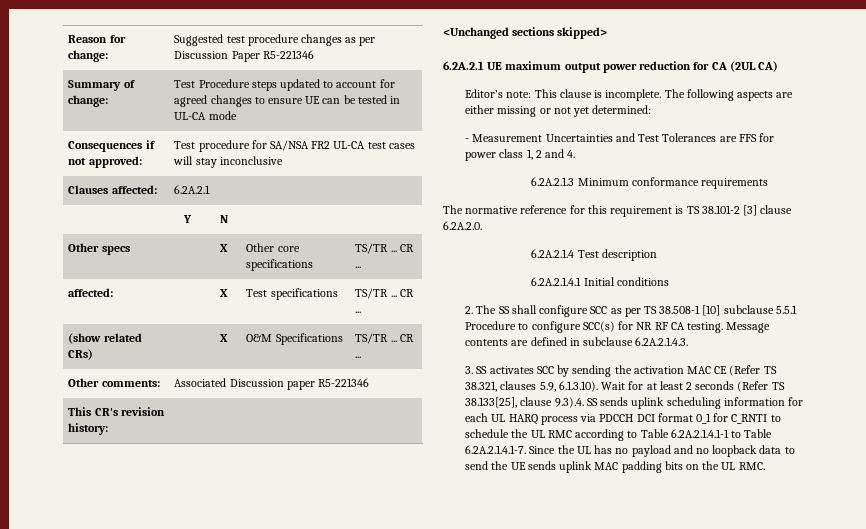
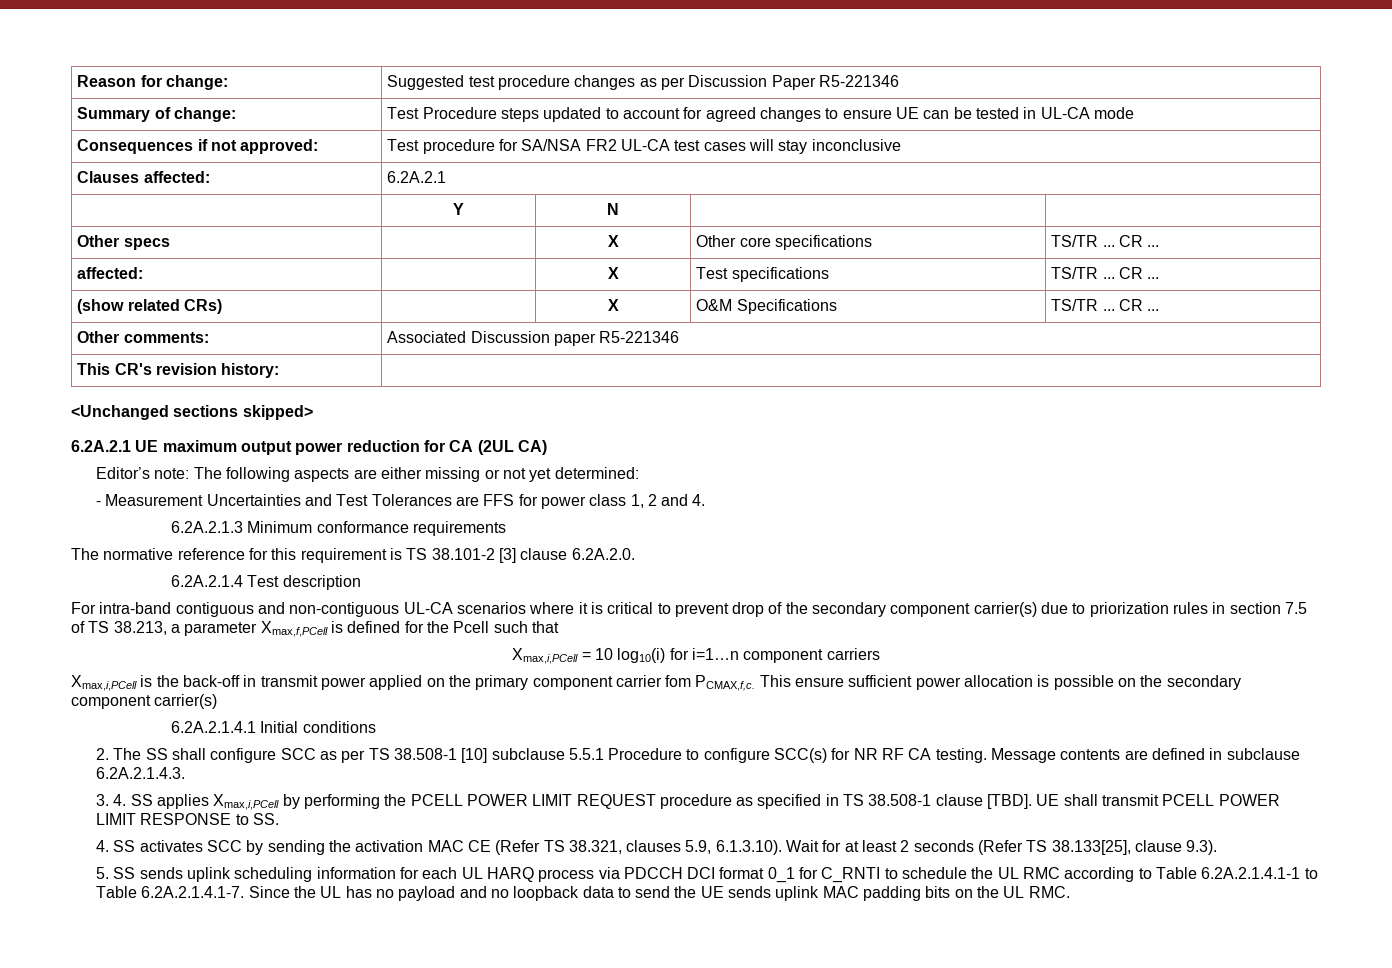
[534,89,662,101] This clause is incomplete. -> (190, 473) none
(657, 255) none -> [71,602,1308,617] [71,621,559,637] [512,648,880,664] [71,675,1241,691] [71,694,218,709] // For intra-band contiguous and non-contiguous UL-CA scenarios where it is critical to prevent drop of the secondary component carrier(s) due to priorization rules in section 7.5 of TS 38.213, a parameter Xmax,f,PCell is defined for the Pcell such that // Xmax,i,PCell = 10 log10(i) for i=1…n component carriers // Xmax,i,PCell is the back-off in transmit power applied on the primary component carrier fom PCMAX,f,c. This ensure sufficient power allocation is possible on the secondary component carrier(s)
(474, 370) none -> [113,794,1280,810] [96,813,279,825] [96,840,110,852] 4. SS applies Xmax,i,PCell by performing the PCELL POWER LIMIT REQUEST procedure as specified in TS 38.508-1 clause [TBD]. UE shall transmit PCELL POWER LIMIT RESPONSE to SS. // 4.
[554,397,584,408] 9.3).4. -> [1186,840,1218,855] [96,867,110,879] 9.3). // 5.

